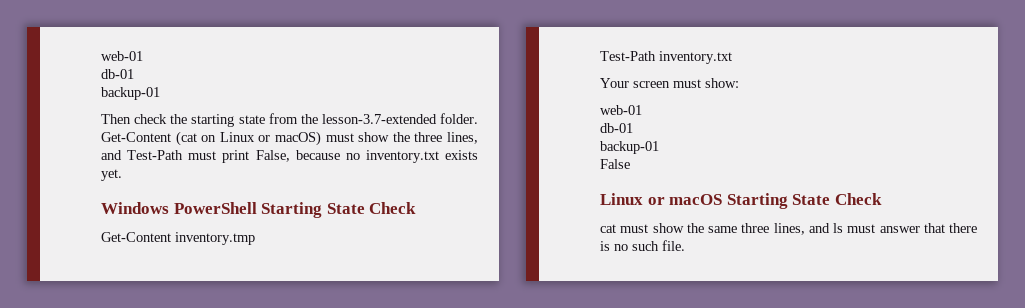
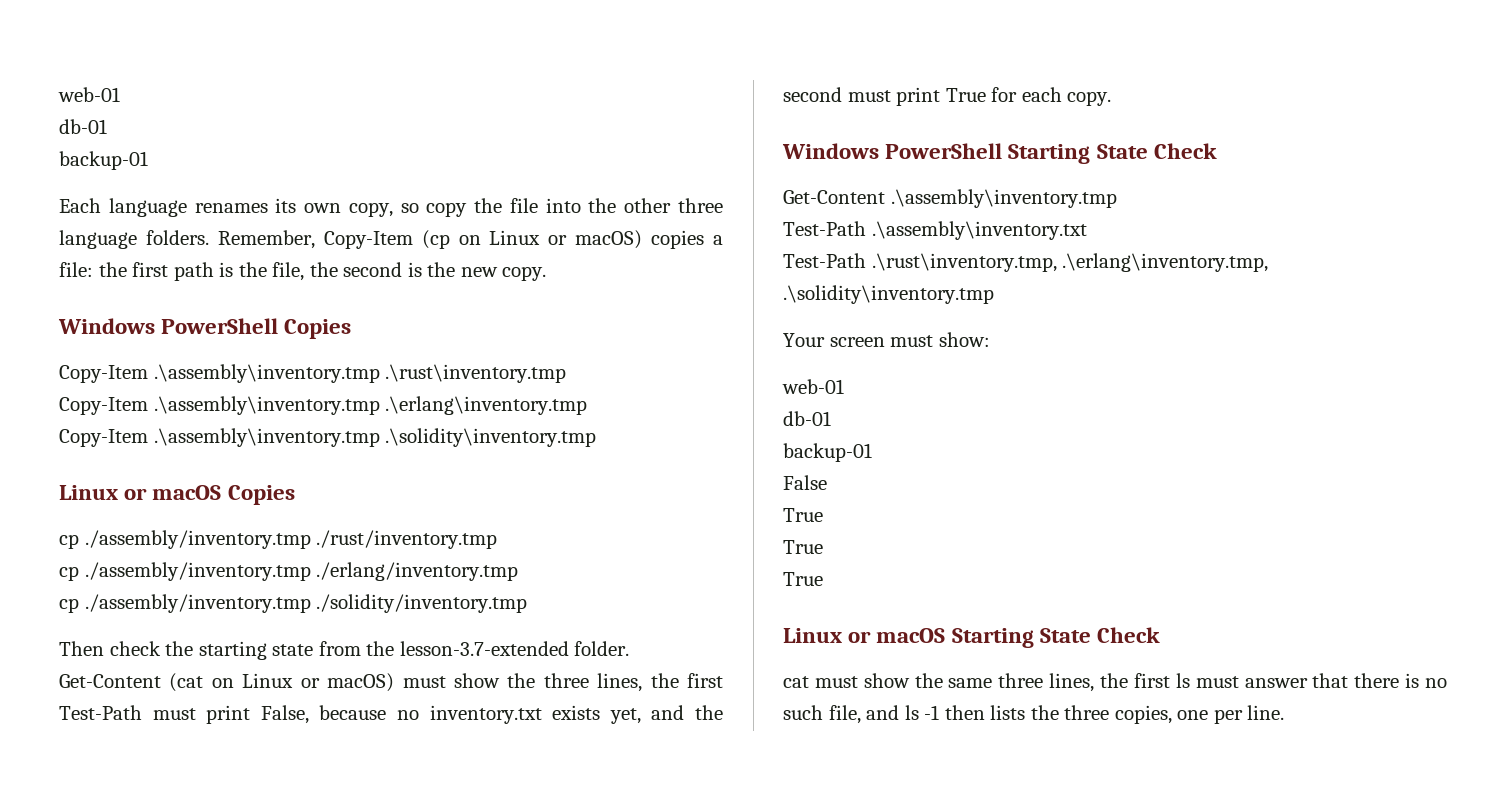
[101,51,143,61] [101,69,134,79] [101,87,160,100] web-01 // db-01 // backup-01 -> [58,87,120,102] [59,119,107,134] [59,151,148,170] [59,198,724,217] [59,230,723,249] [59,262,547,281] [58,318,352,339] [59,364,567,383] [59,396,588,415] [59,428,597,447] [59,485,295,505] [59,530,498,549] [59,562,519,581] [59,594,528,613] web-01 // db-01 // backup-01 // Each language renames its own copy, so copy the file into the other three language folders. Remember, Copy-Item (cp on Linux or macOS) copies a file: the first path is the file, the second is the new copy. // Windows PowerShell Copies // Copy-Item .\assembly\inventory.tmp .\rust\inventory.tmp // Copy-Item .\assembly\inventory.tmp .\erlang\inventory.tmp // Copy-Item .\assembly\inventory.tmp .\solidity\inventory.tmp // Linux or macOS Copies // cp ./assembly/inventory.tmp ./rust/inventory.tmp // cp ./assembly/inventory.tmp ./erlang/inventory.tmp // cp ./assembly/inventory.tmp ./solidity/inventory.tmp
[101,150,122,160] and -> [650,673,723,688] the first
[101,169,122,181] yet. -> [609,705,724,724] [783,87,1112,106] yet, and the second must print True for each copy.
[175,232,255,245] [600,51,732,64] inventory.tmp // Test-Path inventory.txt -> [890,189,1117,208] [783,221,1087,240] [783,253,1269,272] [783,285,994,304] .\assembly\inventory.tmp // Test-Path .\assembly\inventory.txt // Test-Path .\rust\inventory.tmp, .\erlang\inventory.tmp, .\solidity\inventory.tmp
(630, 164) none -> [783,508,823,522] [783,540,823,554] [783,572,823,586] // True // True // True
[808,223,830,233] and -> [1100,673,1170,688] the first
[662,240,685,251] file. -> [828,705,1285,724] file, and ls -1 then lists the three copies, one per line.

